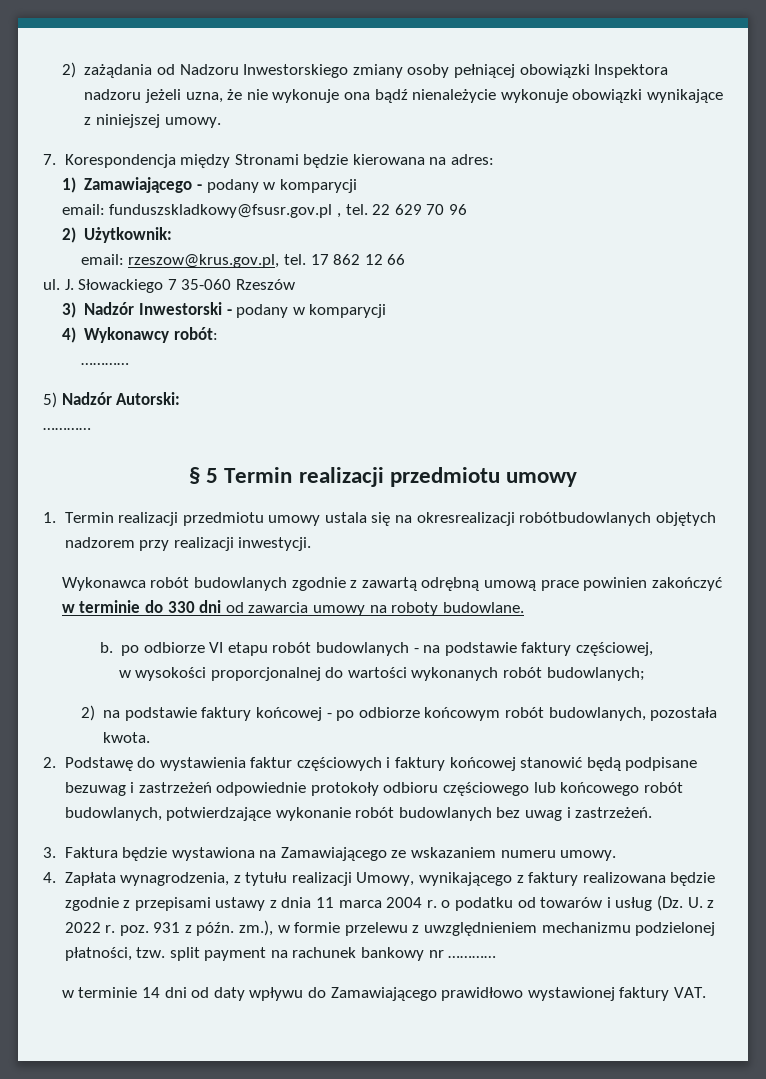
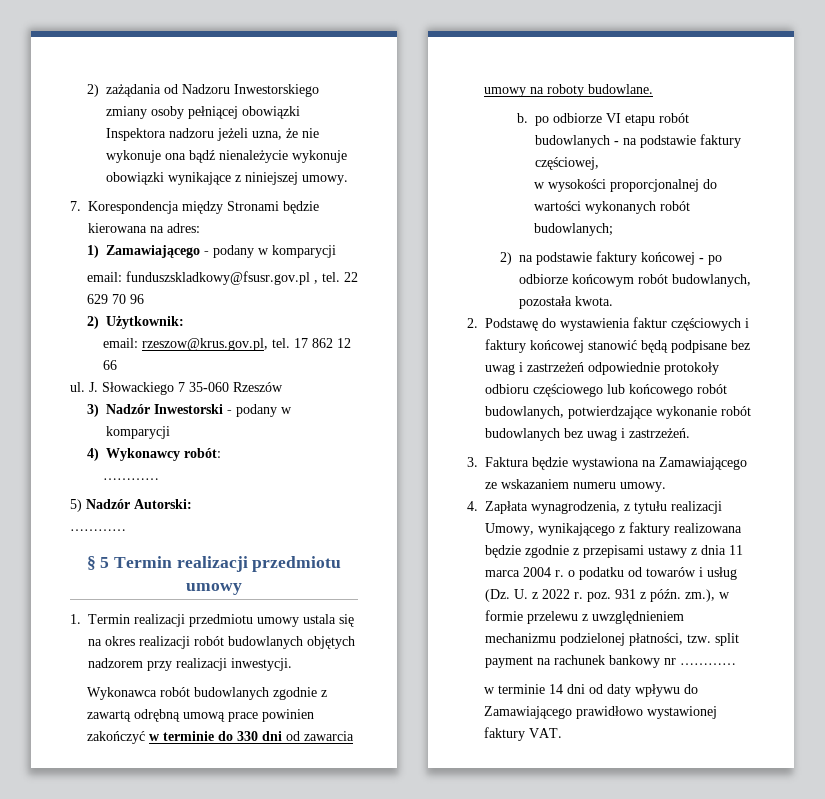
[416,512,652,526] okresrealizacji robótbudowlanych -> [105,636,303,649] okres realizacji robót budowlanych
[64,782,126,796] bezuwag -> [731,340,750,350] [485,364,515,375] bez uwag

